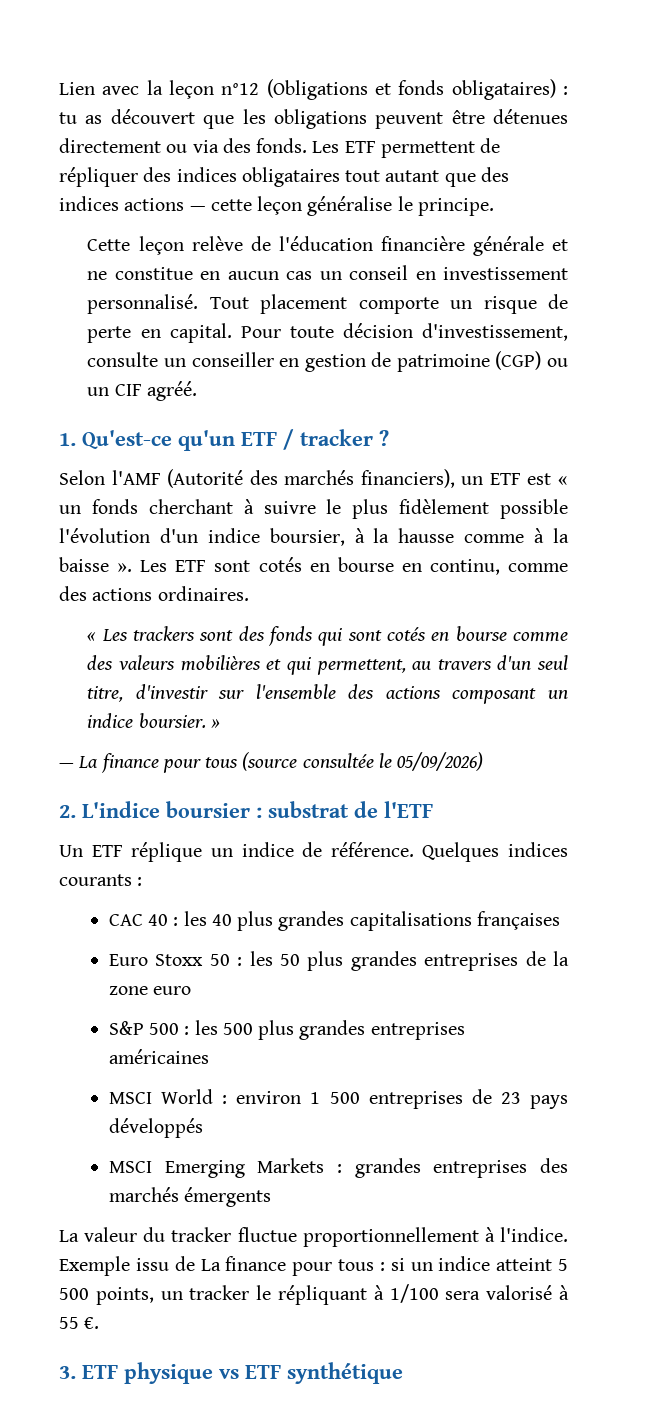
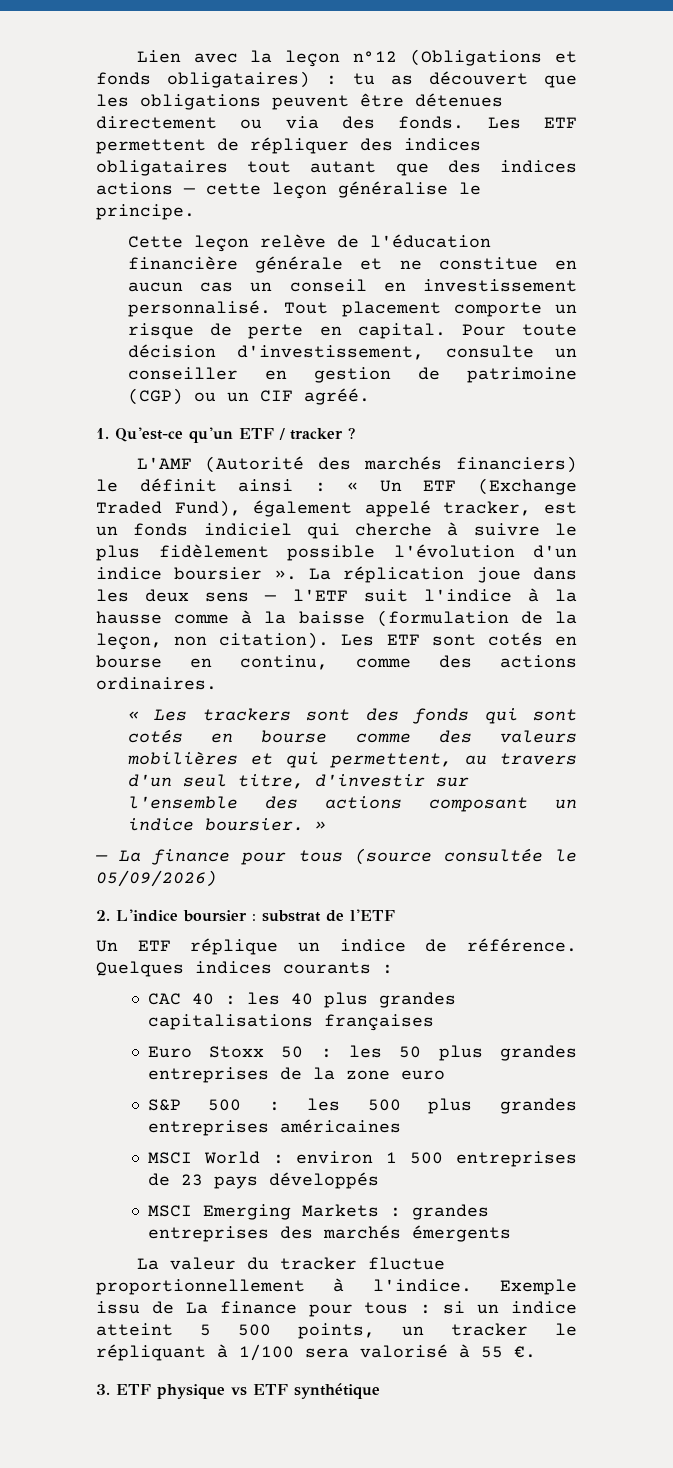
[59,470,161,485] Selon l'AMF -> [136,457,192,469] L'AMF
[360,469,568,488] [59,499,233,514] financiers), un ETF est « un fonds cherchant -> [456,456,577,473] [96,478,577,495] [96,500,577,517] [96,523,433,539] financiers) le définit ainsi : « Un ETF (Exchange Traded Fund), également appelé tracker, est un fonds indiciel qui cherche
[269,528,345,546] boursier, -> [174,566,577,583] [96,589,512,602] boursier ». La réplication joue dans les deux sens — l'ETF suit l'indice
[117,563,133,572] ». -> [376,610,577,627] [96,632,330,650] (formulation de la leçon, non citation).

